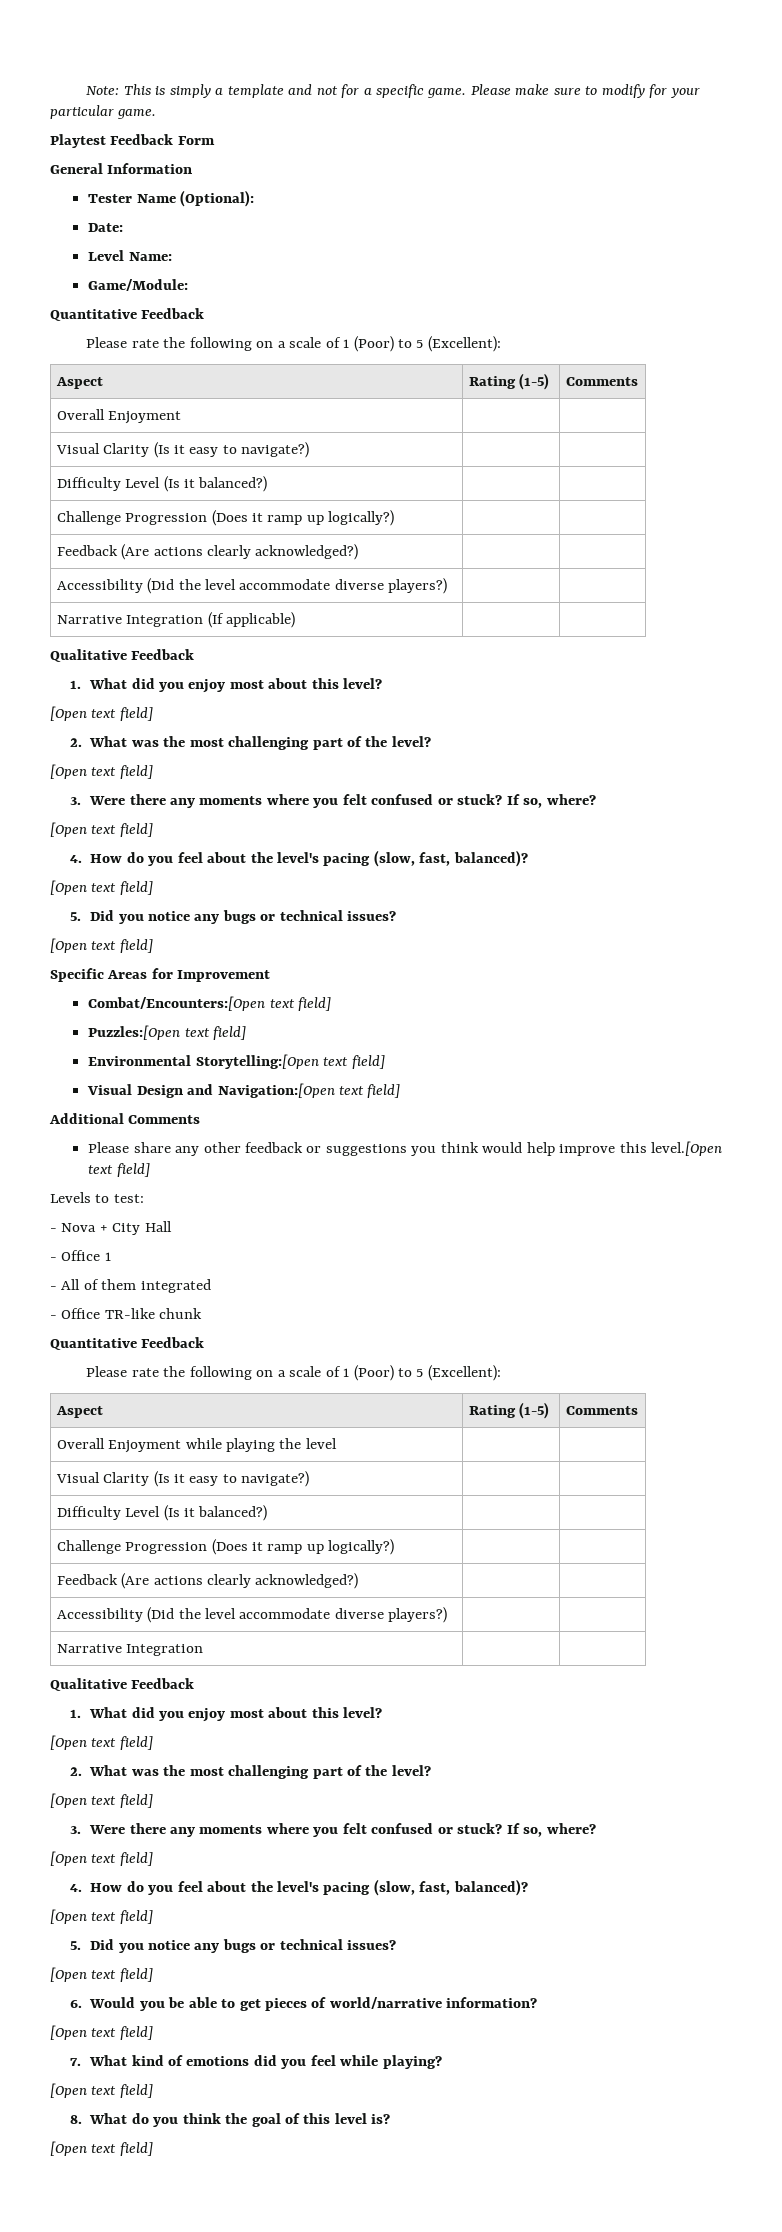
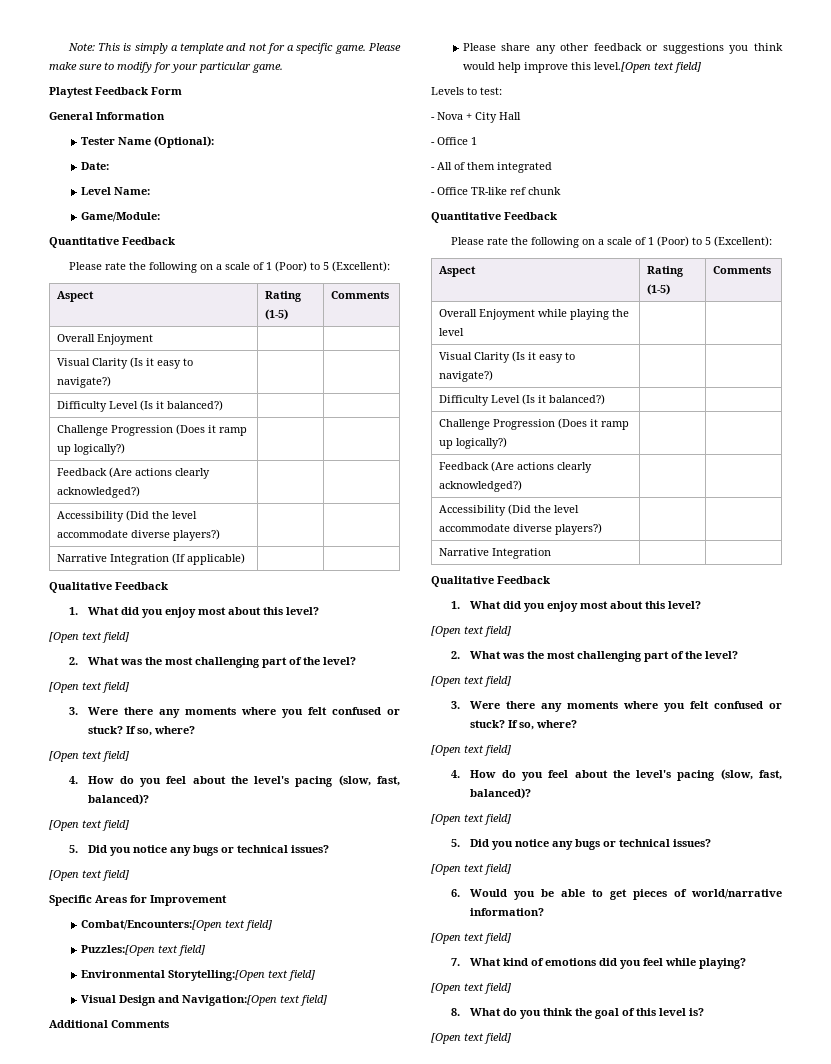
(155, 1313) none -> [510,187,526,195] ref

